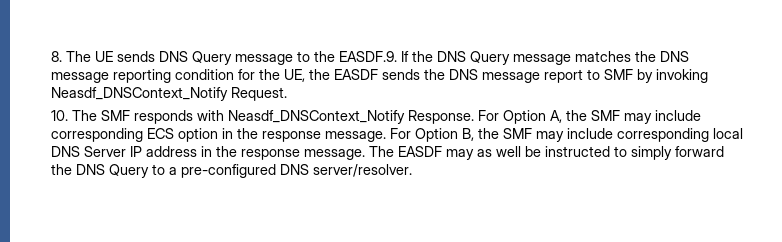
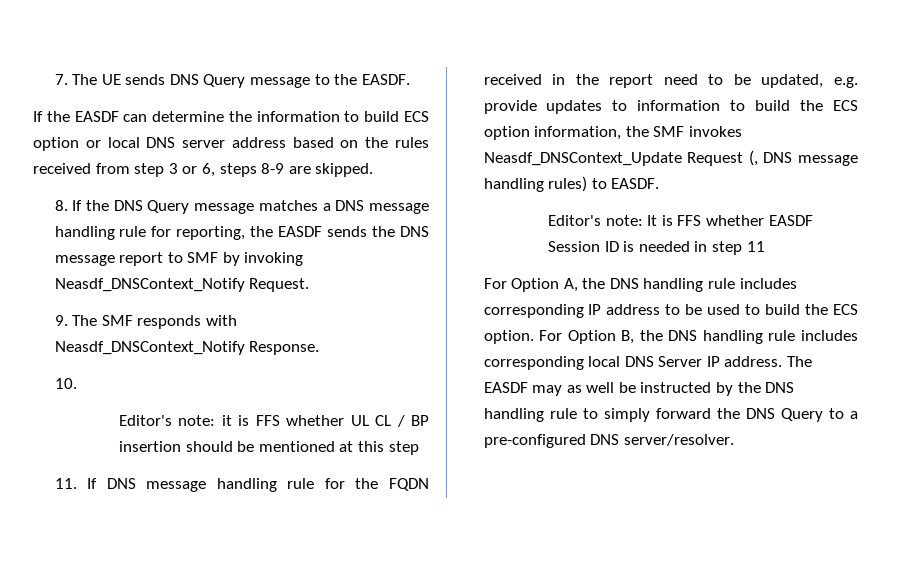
[51,51,63,62] 8. -> [54,74,68,85] 7.
[339,51,398,62] EASDF.9. -> [361,74,410,85] [33,111,429,122] [33,137,429,151] [33,163,374,177] [54,200,68,211] EASDF. // If the EASDF can determine the information to build ECS option or local DNS server address based on the rules received from step 3 or 6, steps 8-9 are skipped. // 8.
[635,51,690,62] [51,69,306,83] the DNS message reporting condition for the UE, -> [322,200,429,214] [54,226,246,240] a DNS message handling rule for reporting,
[51,110,69,121] 10. -> [54,315,68,326] 9.
[478,110,702,124] [51,128,614,142] For Option A, the SMF may include corresponding ECS option in the response message. For Option B, the SMF may include -> [54,378,77,389] [118,415,429,427] [118,441,419,455] [54,478,429,492] [483,74,858,88] [483,100,858,114] [483,126,742,140] [483,150,858,166] [483,176,660,192] [547,215,813,226] [547,241,765,255] [483,278,797,292] [483,304,858,318] [483,330,858,344] // 10. // Editor's note: it is FFS whether UL CL / BP insertion should be mentioned at this step // 11. If DNS message handling rule for the FQDN received in the report need to be updated, e.g. provide updates to information to build the ECS option information, the SMF invokes Neasdf_DNSContext_Update Request (, DNS message handling rules) to EASDF. // Editor's note: It is FFS whether EASDF Session ID is needed in step 11 // For Option A, the DNS handling rule includes corresponding IP address to be used to build the ECS option. For Option B, the DNS handling rule includes
[146,146,366,160] address in the response message. -> [724,356,783,367] address.
(611, 151) none -> [716,382,795,396] [483,408,577,422] by the DNS handling rule

